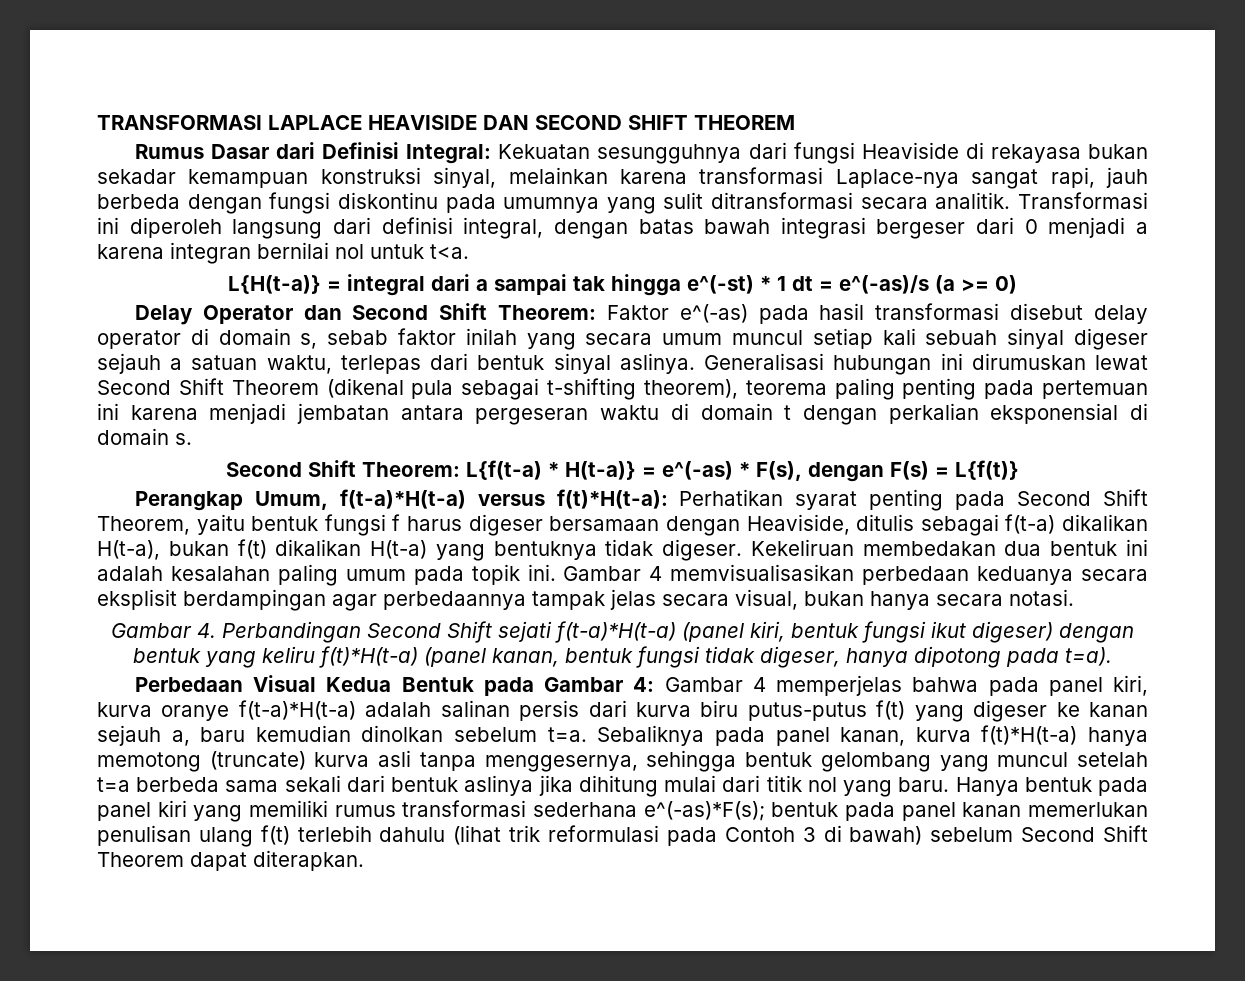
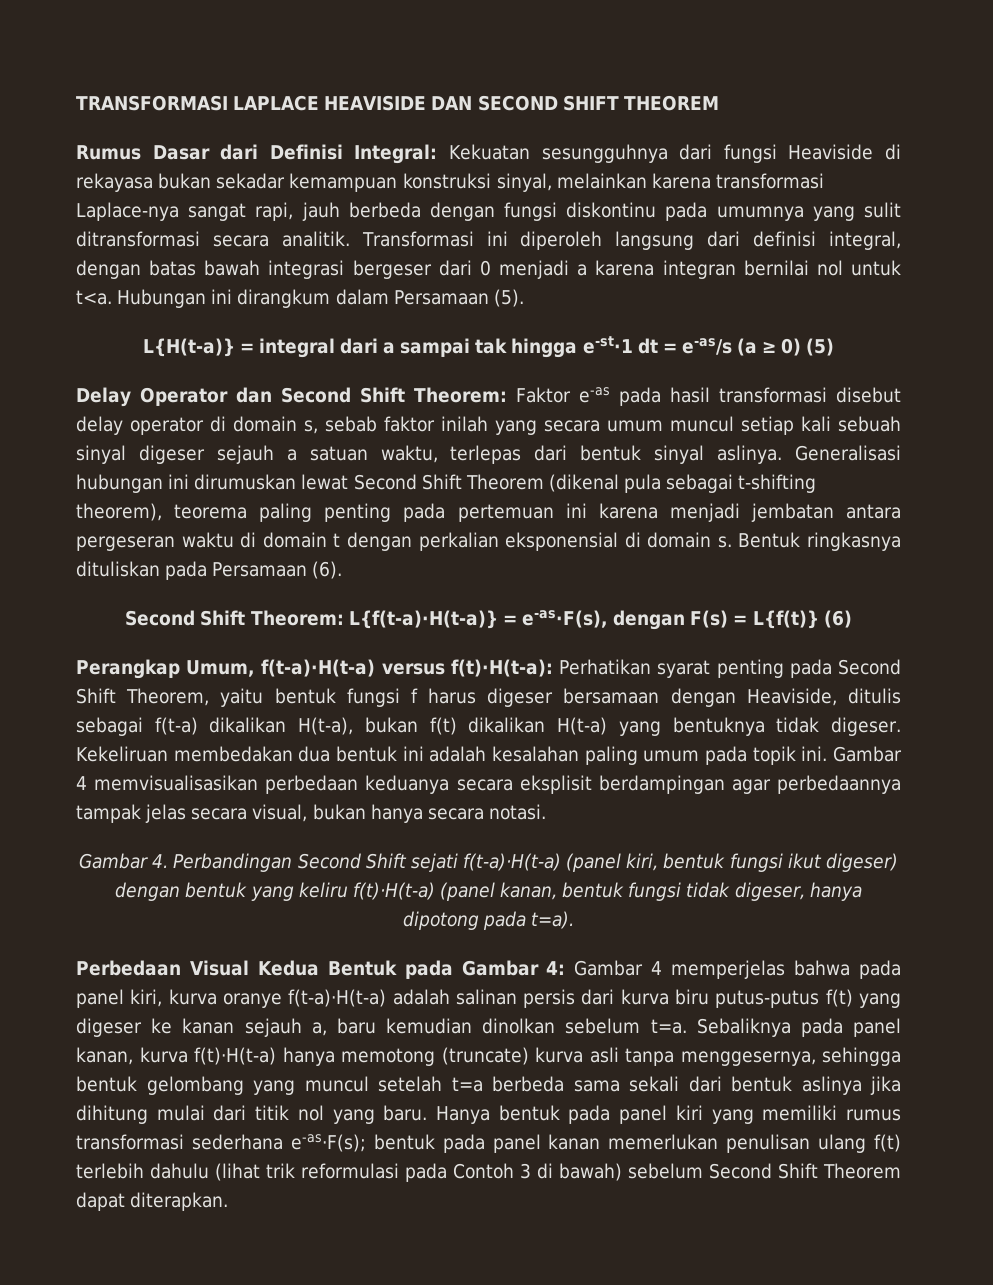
(469, 251) none -> [117,289,524,308] Hubungan ini dirangkum dalam Persamaan (5).
[687,275,989,294] e^(-st) * 1 dt = e^(-as)/s (a >= -> [582,336,777,356] e-st·1 dt = e-as/s (a ≥
(1017, 284) none -> [806,338,835,356] (5)
[679,304,748,323] e^(-as) -> [578,387,610,403] e-as
[226,460,802,481] // Second Shift Theorem: L{f(t-a) * H(t-a)} = e^(-as) * F(s), -> [738,532,902,551] [76,561,343,580] [125,610,608,629] Bentuk ringkasnya dituliskan pada Persamaan (6). // Second Shift Theorem: L{f(t-a)·H(t-a)} = e-as·F(s),
(1019, 470) none -> [823,610,852,628] (6)
[339,489,668,509] f(t-a)*H(t-a) versus f(t)*H(t-a): -> [261,659,553,677] f(t-a)·H(t-a) versus f(t)·H(t-a):
[555,621,676,643] f(t-a)*H(t-a) -> [463,853,561,871] f(t-a)·H(t-a)
[319,646,418,668] f(t)*H(t-a) -> [352,882,435,900] f(t)·H(t-a)
[238,700,356,720] f(t-a)*H(t-a) -> [288,989,387,1007] f(t-a)·H(t-a)
[981,725,1078,745] f(t)*H(t-a) -> [194,1047,276,1065] f(t)·H(t-a)
[643,801,765,821] e^(-as)*F(s); -> [290,1134,366,1152] e-as·F(s);

